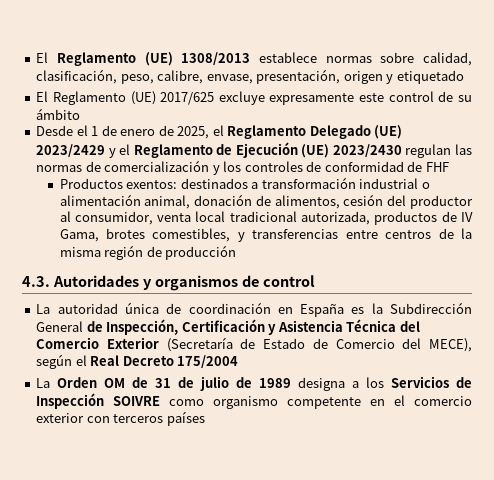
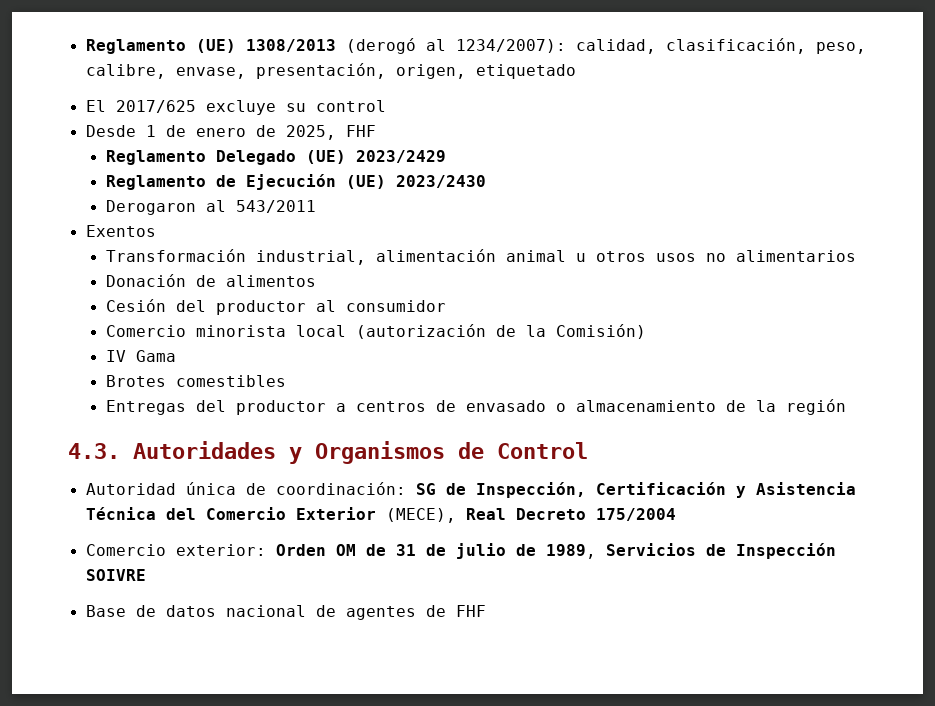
[36,52,49,63] El -> (85, 46) none
[258,52,415,63] establece normas sobre -> [345,38,566,54] (derogó al 1234/2007):
[343,71,394,84] origen y -> [395,64,466,79] origen,
[52,91,472,105] [36,108,81,120] Reglamento (UE) 2017/625 excluye expresamente este control de su ámbito -> [115,100,386,115] 2017/625 excluye su control
[76,125,88,136] el -> (136, 131) none
[212,125,224,136] el -> [345,125,376,137] FHF //
[108,144,131,158] y el -> (446, 156) //
[405,144,472,158] [36,160,449,175] [59,177,430,189] [59,194,473,209] [59,211,473,225] [59,228,472,242] [59,247,101,257] regulan las normas de comercialización y los controles de conformidad de FHF // Productos exentos: destinados a transformación industrial o alimentación animal, donación de alimentos, cesión del productor al consumidor, venta local tradicional autorizada, productos de IV Gama, brotes comestibles, y transferencias entre centros de la misma -> [105,200,316,215] [85,225,156,237] [105,249,856,265] [105,274,316,287] [105,299,446,315] [105,324,646,339] [105,350,176,362] [105,375,286,387] [105,400,776,415] // Derogaron al 543/2011 // Exentos // Transformación industrial, alimentación animal u otros usos no alimentarios // Donación de alimentos // Cesión del productor al consumidor // Comercio minorista local (autorización de la Comisión) // IV Gama // Brotes comestibles // Entregas del productor a centros de envasado o almacenamiento de la
[146,245,237,260] de producción -> (846, 407) none
[154,275,315,291] [36,302,472,317] [36,321,84,332] organismos de control // La autoridad única de coordinación en España es la Subdirección General -> [315,441,588,464] [85,482,436,495] Organismos de Control // Autoridad única de coordinación: SG
[166,337,472,352] [36,354,87,369] (Secretaría de Estado de Comercio del MECE), según el -> [385,508,456,523] (MECE),
[36,378,51,388] La -> [85,544,266,556] Comercio exterior:
[259,377,385,391] 1989 designa a los -> [545,544,596,559] 1989,
[169,395,472,409] [36,411,205,426] como organismo competente en el comercio exterior con terceros países -> [85,605,486,620] // Base de datos nacional de agentes de FHF

